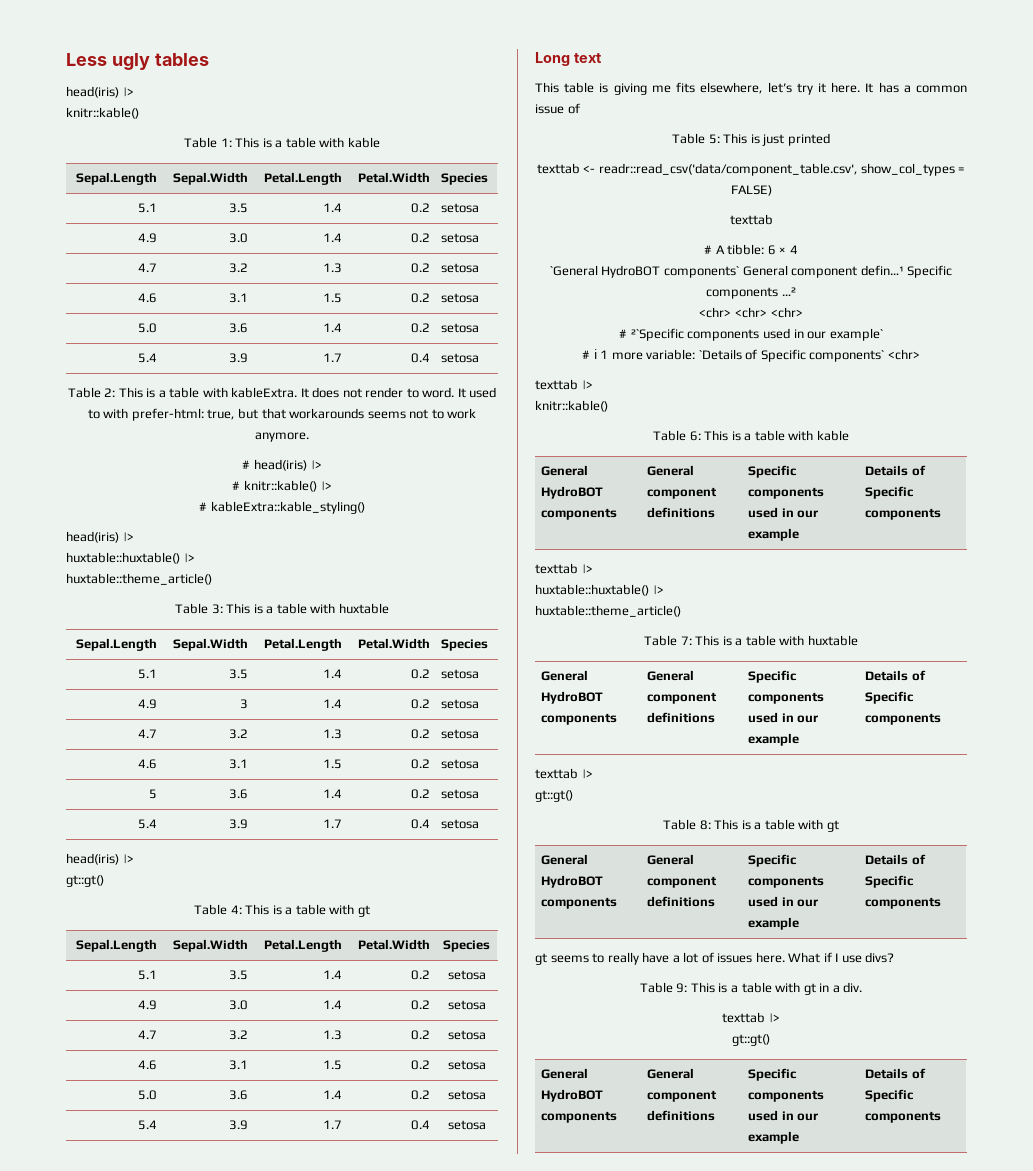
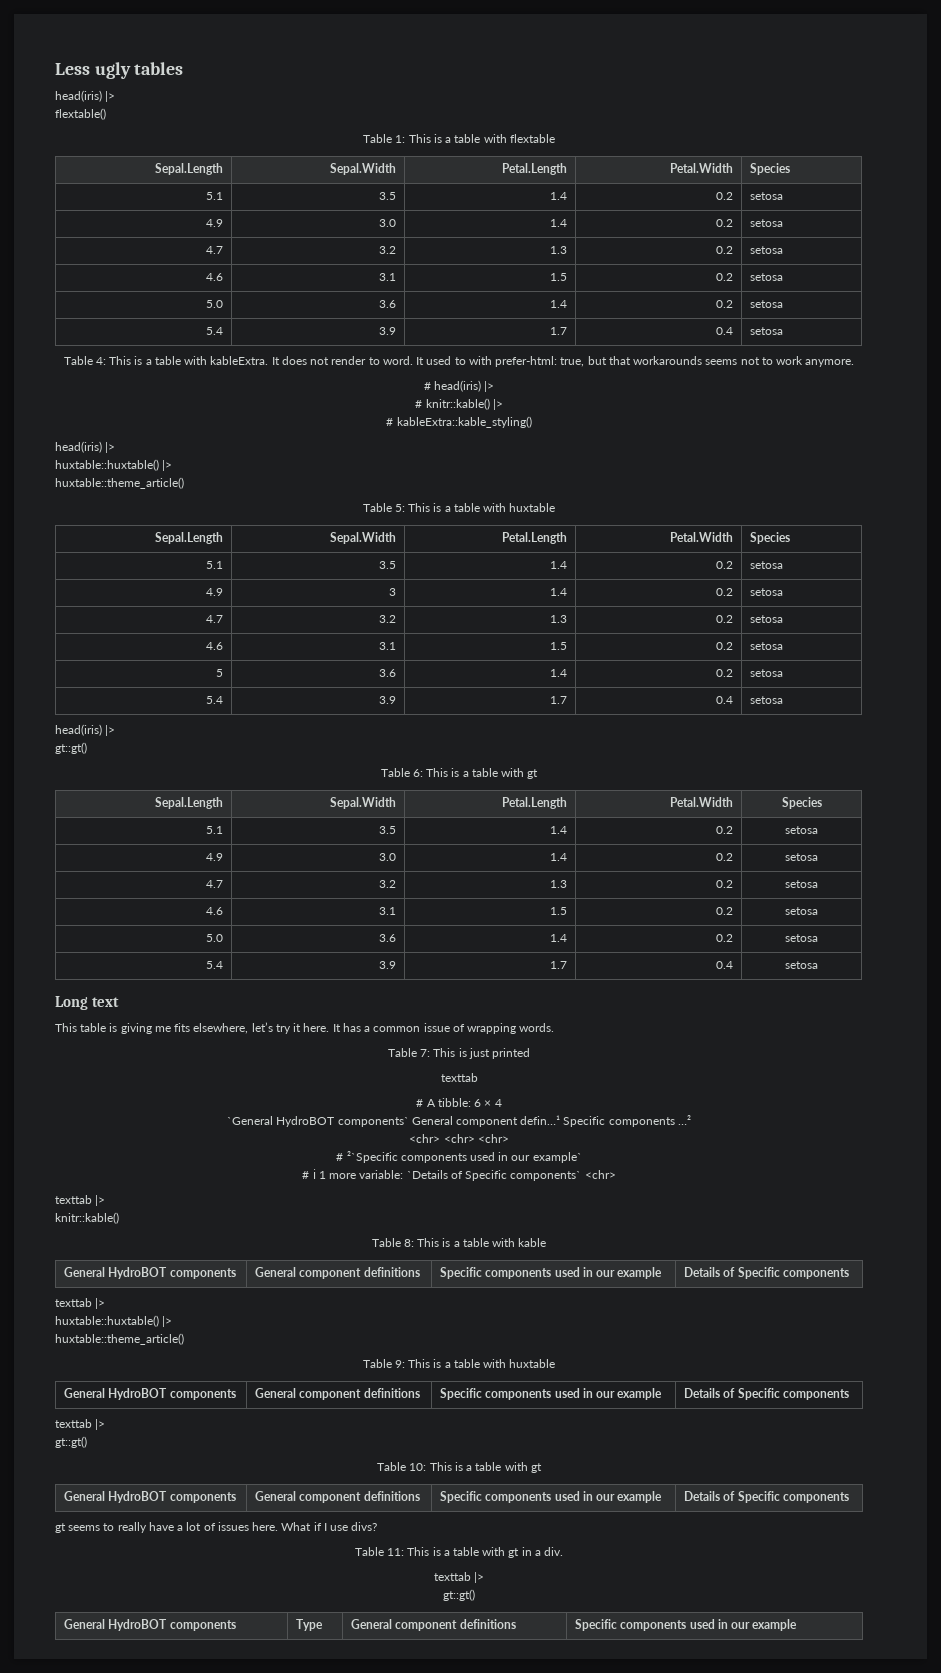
[66,107,139,119] knitr::kable() -> [55,108,106,120] flextable()
[347,137,380,148] kable -> [509,134,555,143] flextable
[104,388,116,397] 2: -> [96,357,106,365] 4:
[211,604,223,614] 3: -> [394,504,405,512] 5:
[230,905,242,914] 4: -> [412,769,423,777] 6:
[672,133,720,144] // Table 5: -> [467,1023,555,1034] [387,1048,431,1057] wrapping words. // Table 7:
[536,163,966,176] [730,185,772,196] // texttab <- readr::read_csv('data/component_table.csv', show_col_types = FALSE) -> (531, 1053) none
[689,431,701,441] 6: -> [403,1239,414,1247] 8:
[680,636,692,645] 7: -> [394,1360,405,1368] 9:
[699,820,711,830] 8: -> [409,1463,427,1471] 10:
[676,983,688,993] 9: -> [387,1548,405,1556] 11:
[647,1068,695,1079] [647,1090,718,1102] [647,1110,716,1121] [748,1068,798,1081] [748,1090,825,1102] [748,1110,819,1121] [748,1131,800,1144] [865,1068,926,1079] [865,1089,915,1102] [865,1111,942,1123] | General component definitions | Specific components used in our example | Details of Specific components -> [296,1619,324,1631] [351,1619,516,1631] [575,1619,798,1631] | Type | General component definitions | Specific components used in our example

